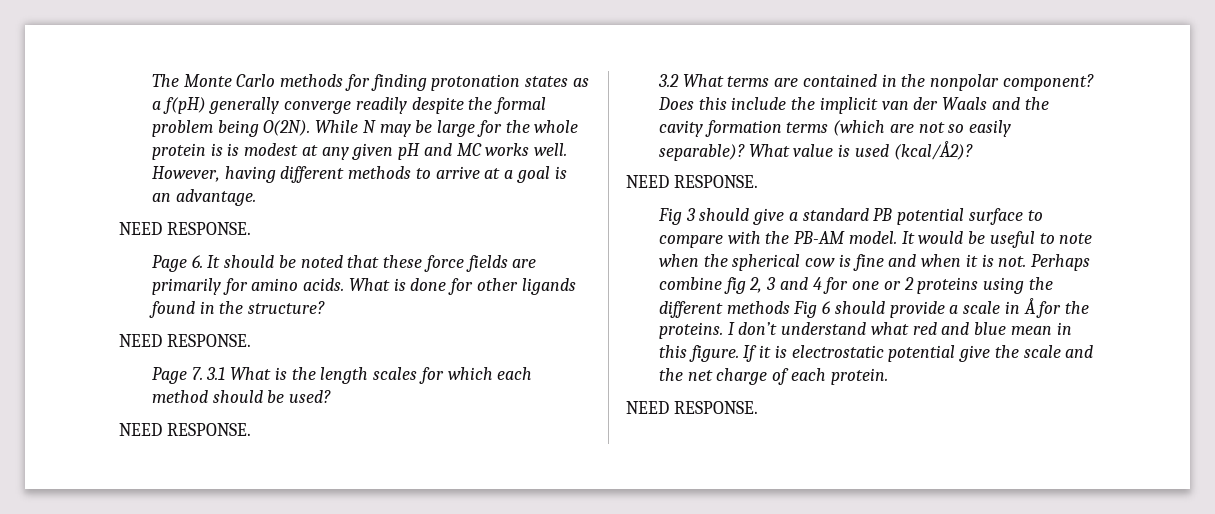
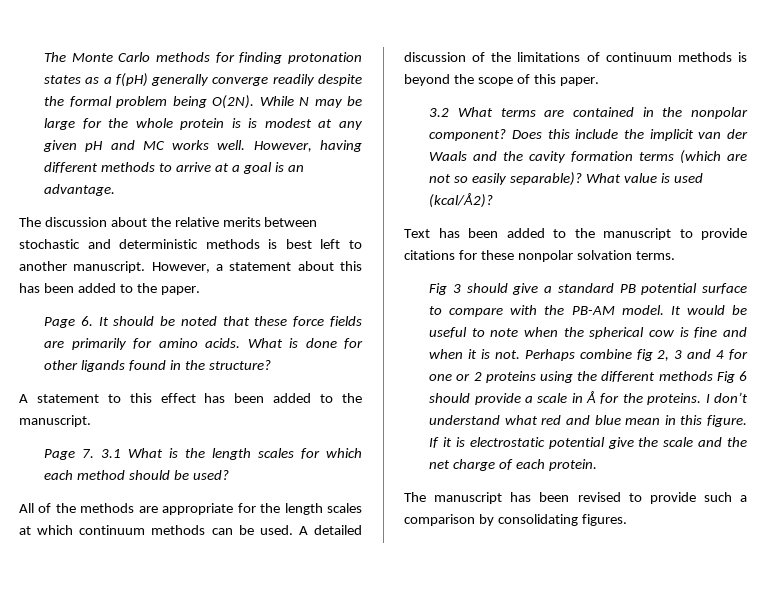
[119,222,251,235] NEED RESPONSE. -> [19,217,318,227] [19,239,362,249] [19,261,362,273] [19,283,200,295] The discussion about the relative merits between stochastic and deterministic methods is best left to another manuscript. However, a statement about this has been added to the paper.
[119,334,251,347] NEED RESPONSE. -> [19,393,362,403] [19,415,91,427] A statement to this effect has been added to the manuscript.
[119,423,251,436] NEED RESPONSE. -> [19,503,363,515] [19,525,362,535] [404,52,747,62] [404,74,599,86] All of the methods are appropriate for the length scales at which continuum methods can be used. A detailed discussion of the limitations of continuum methods is beyond the scope of this paper.
[626,175,758,188] NEED RESPONSE. -> [404,228,747,240] [404,250,675,262] Text has been added to the manuscript to provide citations for these nonpolar solvation terms.
[626,401,758,414] NEED RESPONSE. -> [404,492,747,504] [404,514,627,526] The manuscript has been revised to provide such a comparison by consolidating figures.

